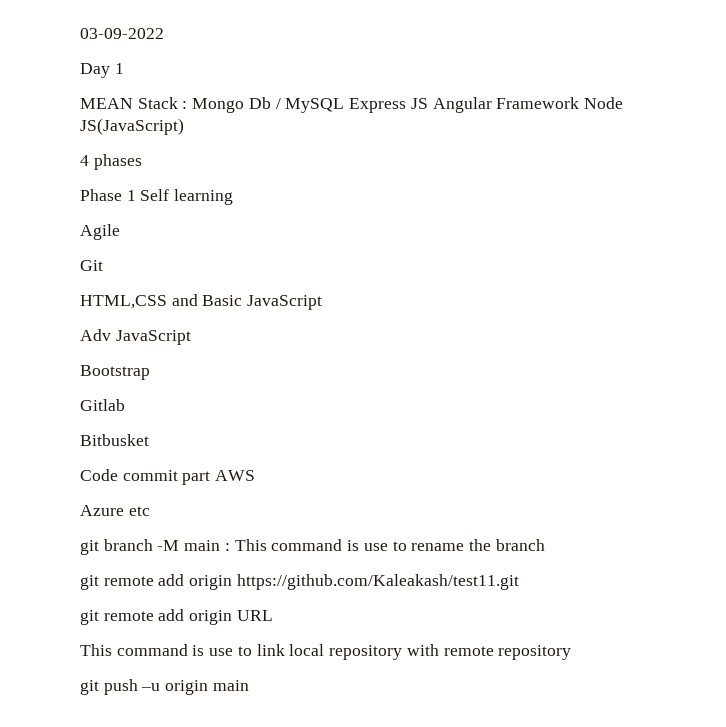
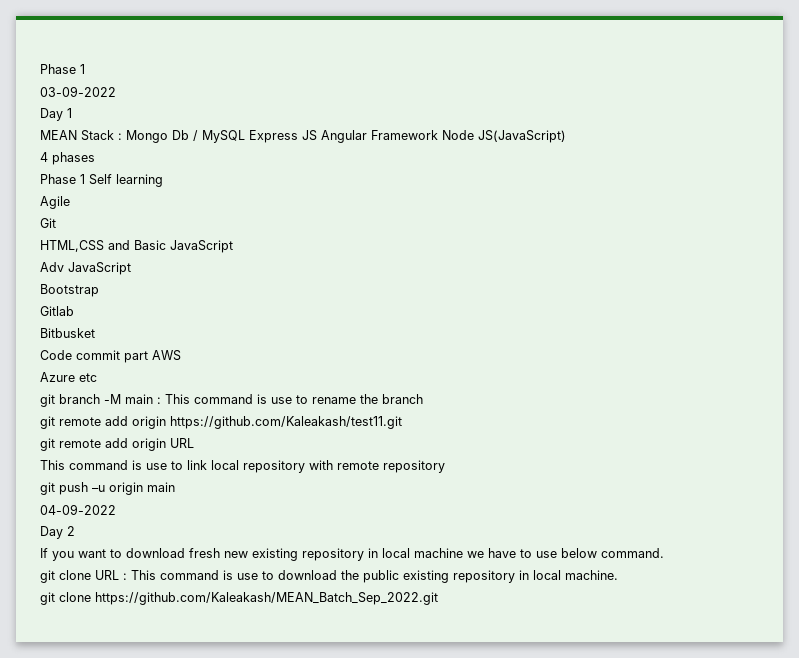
(80, 33) none -> [40,64,85,74] Phase 1 //
(249, 685) none -> [40,504,116,515] [40,526,75,539] [40,548,664,561] [40,570,618,583] [40,592,438,605] // 04-09-2022 // Day 2 // If you want to download fresh new existing repository in local machine we have to use below command. // git clone URL : This command is use to download the public existing repository in local machine. // git clone https://github.com/Kaleakash/MEAN_Batch_Sep_2022.git

